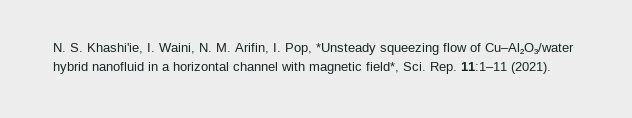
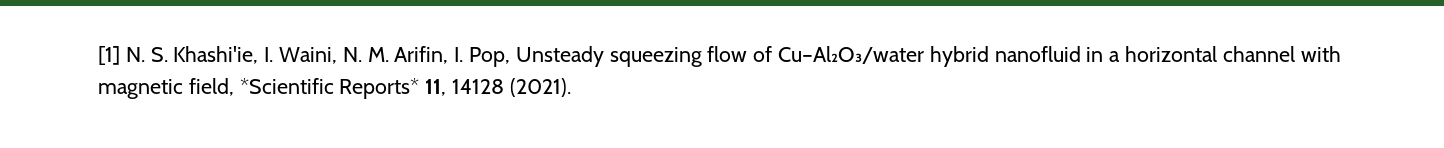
(53, 47) none -> [98,46,120,65] [1]
[316,43,376,55] *Unsteady -> [515,46,604,67] Unsteady
[366,62,507,74] field*, Sci. Rep. 11:1–11 -> [188,78,505,99] field, *Scientific Reports* 11, 14128

